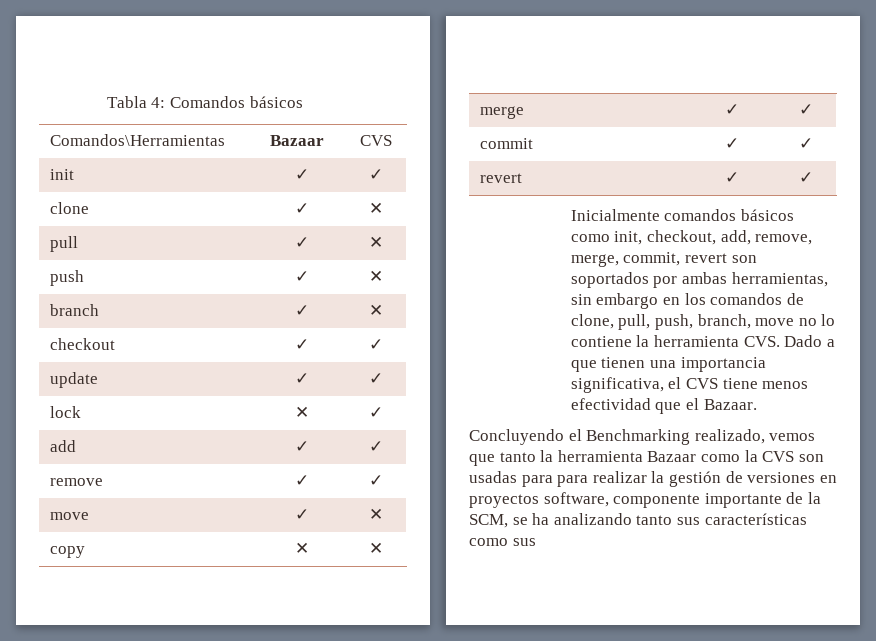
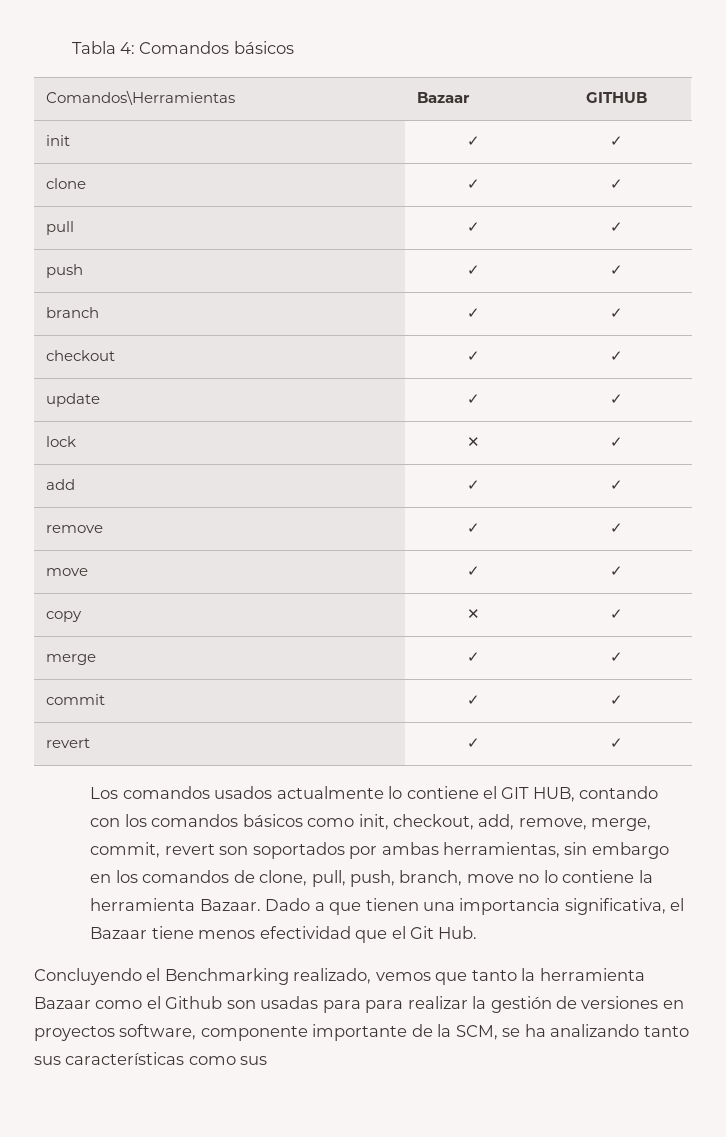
[359,135,392,146] CVS -> [585,92,647,103] GITHUB
[368,202,383,214] ✕ -> [609,179,623,189] ✓
[368,236,383,248] ✕ -> [609,222,623,232] ✓
[368,270,383,282] ✕ -> [609,265,623,275] ✓
[368,304,383,316] ✕ -> [609,308,623,318] ✓
[368,508,383,520] ✕ -> [609,566,623,576] ✓
[368,542,383,554] ✕ -> [609,609,623,619] ✓
[570,209,660,221] Inicialmente -> [90,786,659,802] [90,814,147,827] Los comandos usados actualmente lo contiene el GIT HUB, contando con los
[743,336,780,347] CVS. -> [199,899,261,911] Bazaar.
[685,378,718,389] CVS -> [90,927,148,939] Bazaar
[703,399,757,410] Bazaar. -> [409,926,478,939] Git Hub.
[744,450,795,462] la CVS -> [146,996,223,1009] el Github

